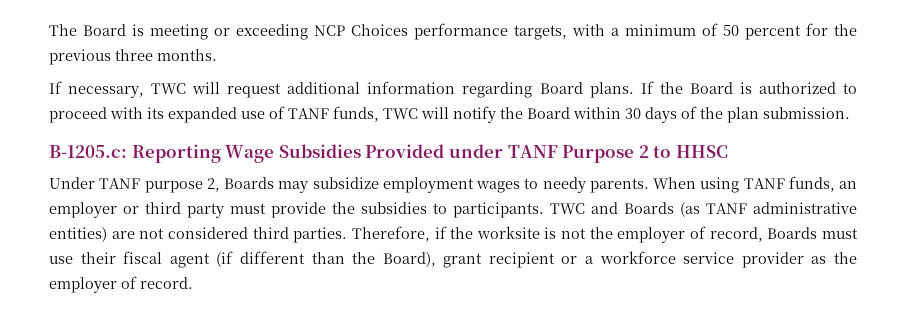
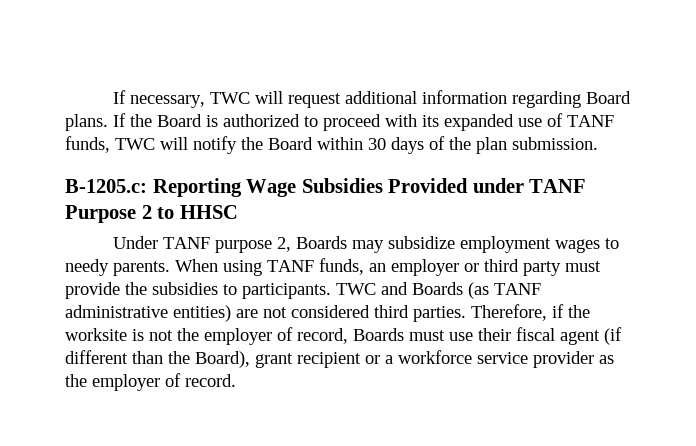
[49,23,857,40] [49,49,217,65] The Board is meeting or exceeding NCP Choices performance targets, with a minimum of 50 percent for the previous three months. // -> (112, 97) none

